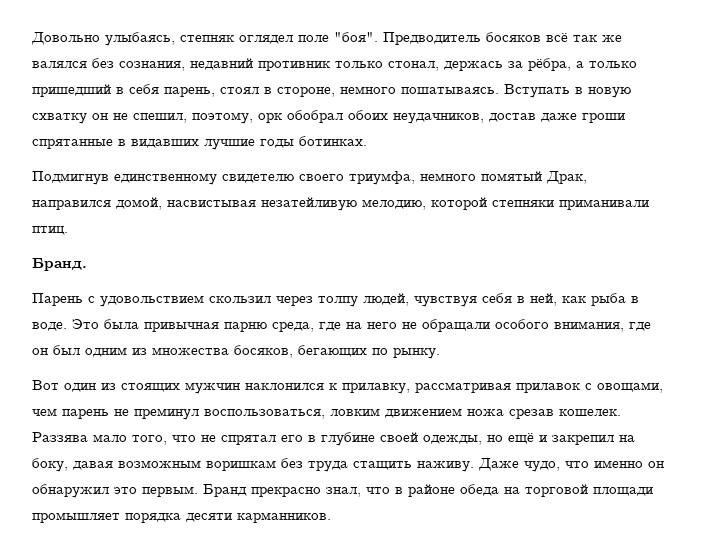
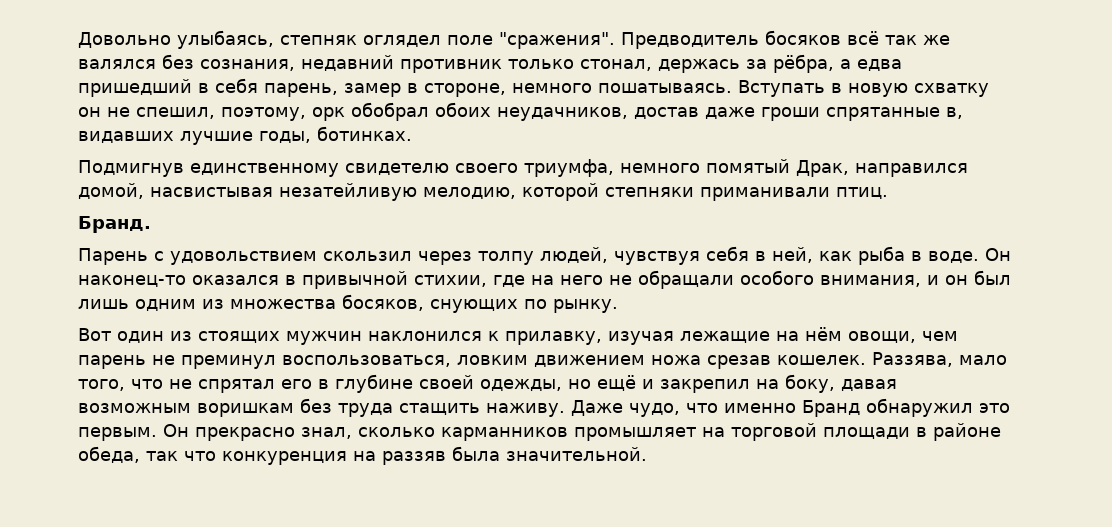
[334,32,378,42] "боя". -> [499,32,615,49] "сражения".
[589,61,637,68] только -> [857,59,902,71] едва
[220,87,259,94] стоял -> [344,83,401,97] замер
[118,139,126,146] в -> [946,107,963,119] в,
[260,139,294,148] годы -> [259,131,311,143] годы,
[72,319,314,332] Это была привычная парню среда, -> [985,248,1011,261] [78,271,487,289] Он наконец-то оказался в привычной стихии,
[629,322,651,331] где -> [927,275,939,285] и
(80, 350) none -> [78,299,129,309] лишь
[298,345,367,357] бегающих -> [430,299,518,313] снующих
[415,382,663,393] рассматривая прилавок с овощами, -> [608,327,916,345] изучая лежащие на нём овощи,
[32,432,88,442] Раззява -> [872,352,953,367] Раззява,
[648,461,664,468] он -> [802,400,860,417] Бранд
[203,484,247,497] Бранд -> [163,424,189,437] Он
[366,484,653,497] [32,512,331,523] что в районе обеда на торговой площади промышляет порядка десяти карманников. -> [358,423,1001,441] [78,446,647,465] сколько карманников промышляет на торговой площади в районе обеда, так что конкуренция на раззяв была значительной.

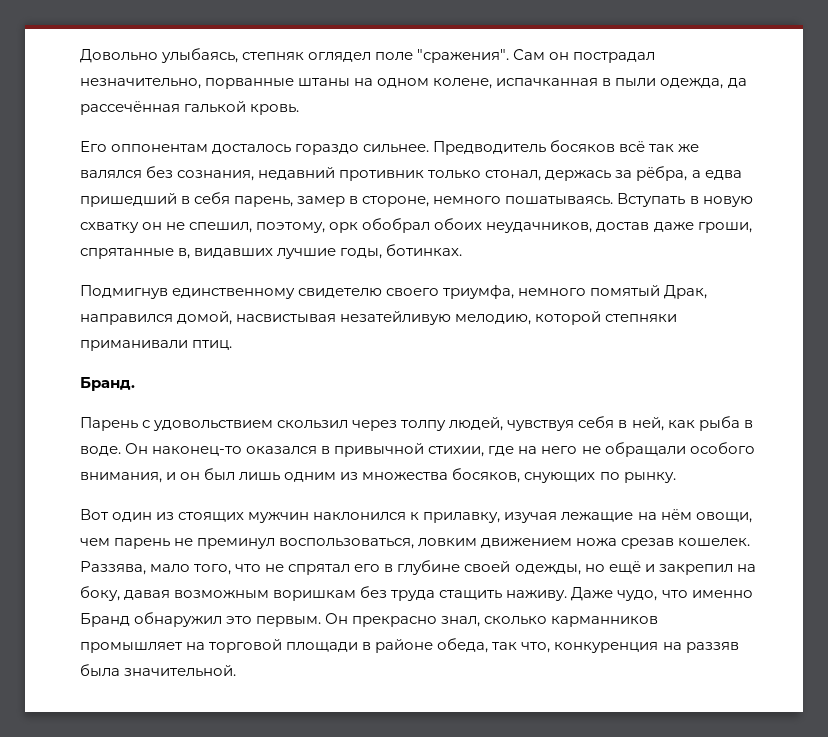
(615, 40) none -> [513,49,656,63] [80,78,747,89] [80,101,300,115] [80,141,430,155] Сам он пострадал незначительно, порванные штаны на одном колене, испачканная в пыли одежда, да рассечённая галькой кровь. // Его оппонентам досталось гораздо сильнее.
[761,107,820,121] гроши -> [697,222,752,233] гроши,
[184,451,216,461] что -> [521,642,551,653] что,

